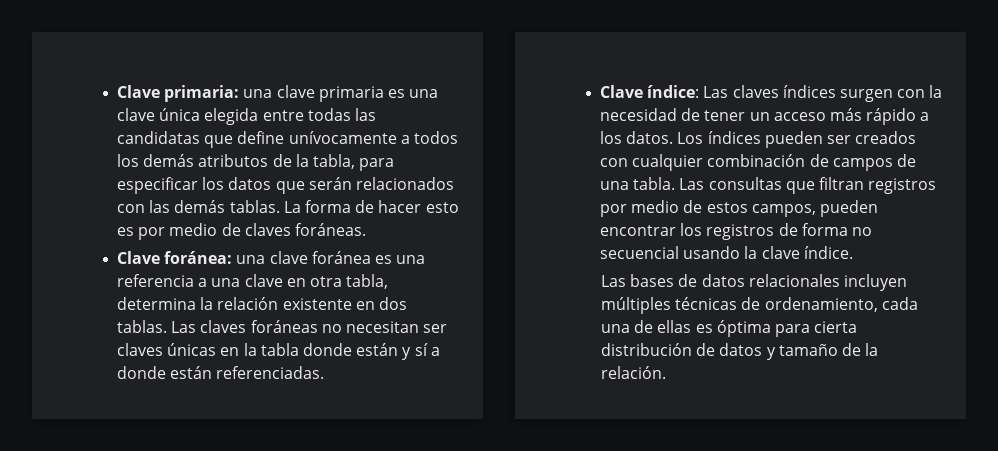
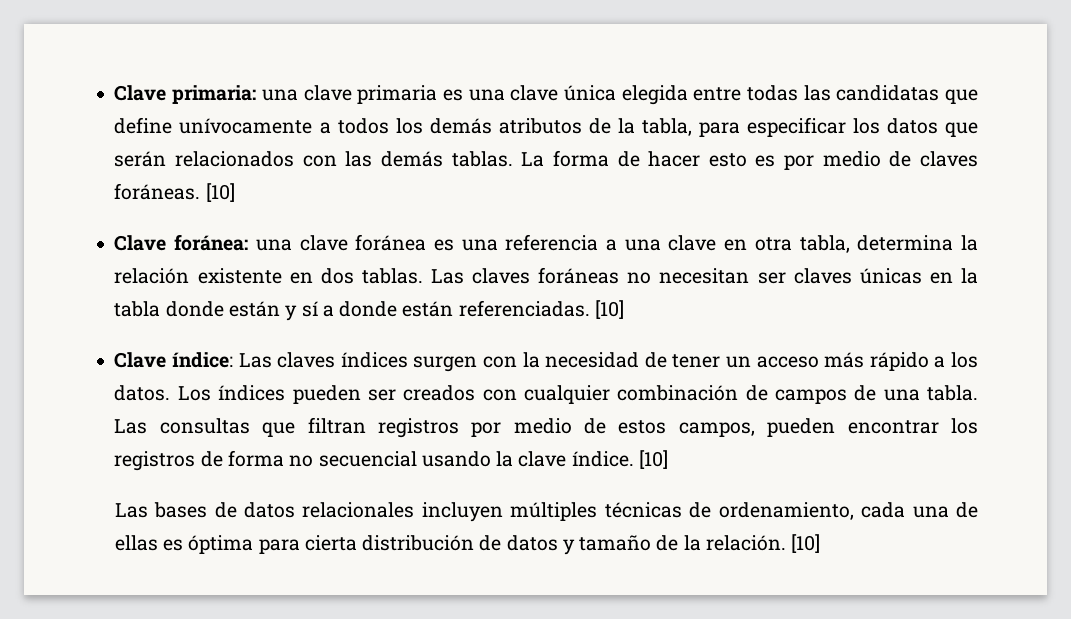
(366, 229) none -> [205,183,235,202] [10]
(325, 372) none -> [594,300,624,319] [10]
(853, 252) none -> [638,450,668,469] [10]
(666, 372) none -> [791,534,821,553] [10]

